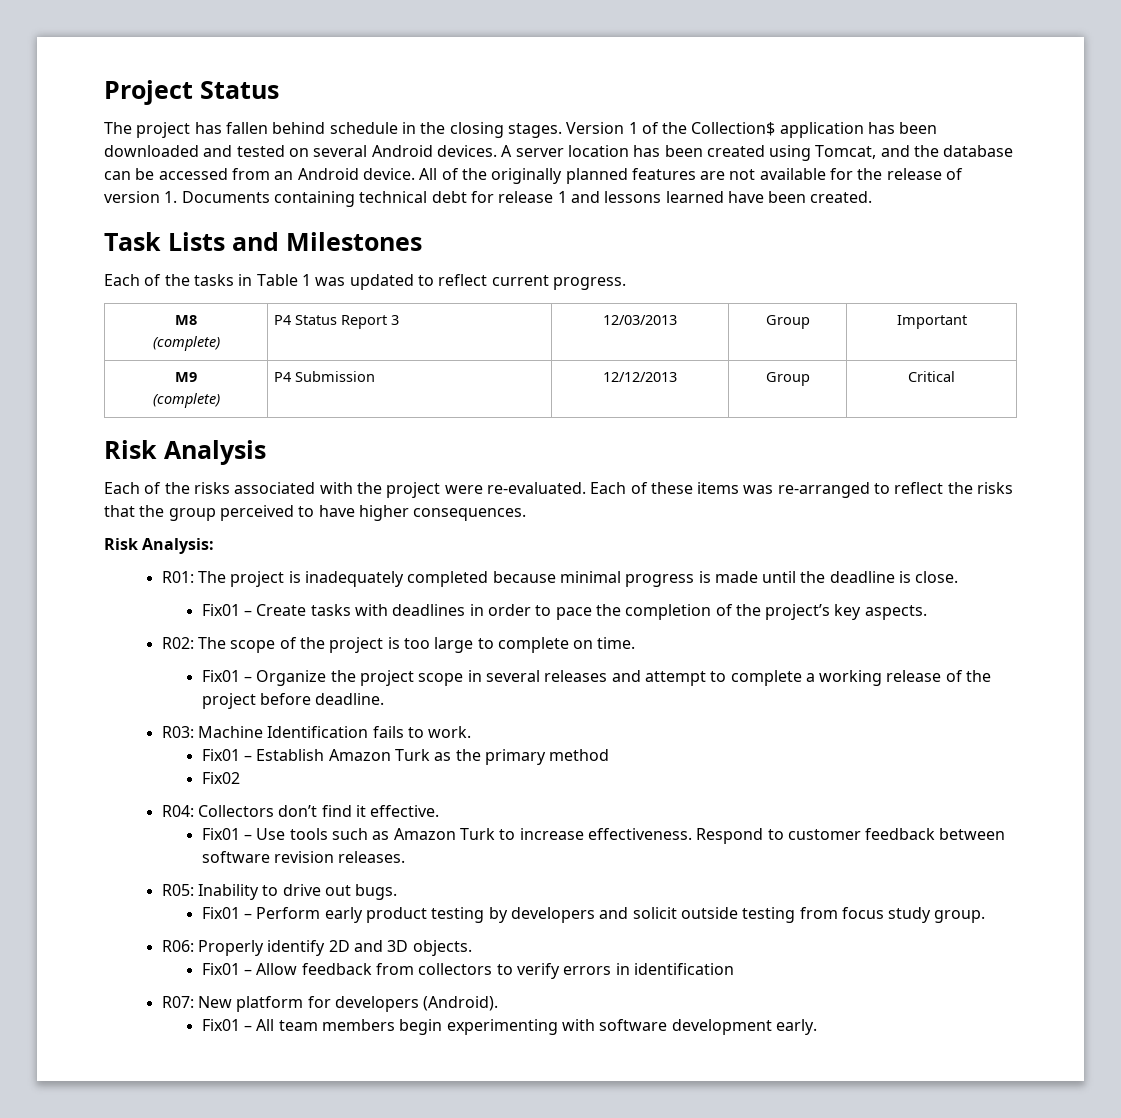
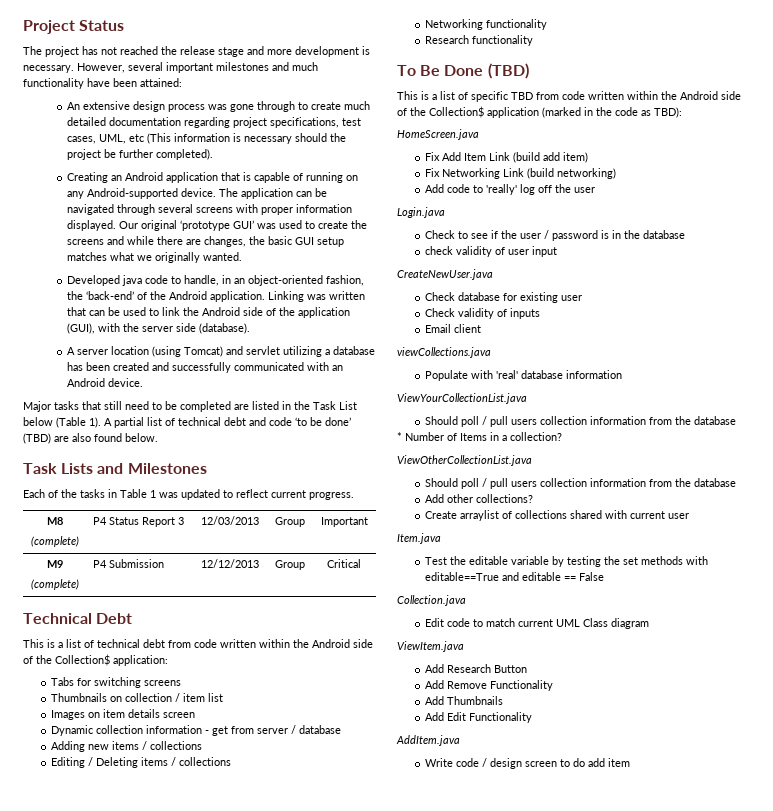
[225,122,938,138] [104,145,1014,161] [104,168,964,184] [104,191,873,207] fallen behind schedule in the closing stages. Version 1 of the Collection$ application has been downloaded and tested on several Android devices. A server location has been created using Tomcat, and the database can be accessed from an Android device. All of the originally planned features are not available for the release of version 1. Documents containing technical debt for release 1 and lessons learned have been created. -> [101,46,370,57] [23,62,318,73] [23,78,182,89] [67,101,371,112] [67,117,362,128] [67,133,347,144] [67,149,214,160] [67,172,359,183] [67,188,328,199] [67,204,353,215] [67,220,368,231] [67,236,345,247] [67,252,243,263] [67,275,365,286] [67,291,366,302] [67,307,351,318] [67,323,251,334] [67,346,376,357] [67,362,344,373] [67,378,144,387] [23,401,357,412] [23,417,351,428] [23,433,158,444] not reached the release stage and more development is necessary. However, several important milestones and much functionality have been attained: // An extensive design process was gone through to create much detailed documentation regarding project specifications, test cases, UML, etc (This information is necessary should the project be further completed). // Creating an Android application that is capable of running on any Android-supported device. The application can be navigated through several screens with proper information displayed. Our original ‘prototype GUI’ was used to create the screens and while there are changes, the basic GUI setup matches what we originally wanted. // Developed java code to handle, in an object-oriented fashion, the ‘back-end’ of the Android application. Linking was written that can be used to link the Android side of the application (GUI), with the server side (database). // A server location (using Tomcat) and servlet utilizing a database has been created and successfully communicated with an Android device. // Major tasks that still need to be completed are listed in the Task List below (Table 1). A partial list of technical debt and code ‘to be done’ (TBD) are also found below.
[104,440,266,465] [104,482,1014,498] [104,505,527,521] [104,538,215,554] [161,571,959,587] [201,604,927,620] [161,637,636,653] [201,670,992,686] [201,693,385,709] [161,726,472,738] [201,749,610,765] [201,772,240,784] [161,805,440,817] [201,828,1006,844] [201,851,406,863] [161,884,398,900] [201,907,986,923] [161,940,472,956] [201,963,734,979] [161,996,499,1012] [201,1019,817,1035] Risk Analysis // Each of the risks associated with the project were re-evaluated. Each of these items was re-arranged to reflect the risks that the group perceived to have higher consequences. // Risk Analysis: // R01: The project is inadequately completed because minimal progress is made until the deadline is close. // Fix01 – Create tasks with deadlines in order to pace the completion of the project’s key aspects. // R02: The scope of the project is too large to complete on time. // Fix01 – Organize the project scope in several releases and attempt to complete a working release of the project before deadline. // R03: Machine Identification fails to work. // Fix01 – Establish Amazon Turk as the primary method // Fix02 // R04: Collectors don’t find it effective. // Fix01 – Use tools such as Amazon Turk to increase effectiveness. Respond to customer feedback between software revision releases. // R05: Inability to drive out bugs. // Fix01 – Perform early product testing by developers and solicit outside testing from focus study group. // R06: Properly identify 2D and 3D objects. // Fix01 – Allow feedback from collectors to verify errors in identification // R07: New platform for developers (Android). // Fix01 – All team members begin experimenting with software development early. -> [23,613,133,624] [23,639,373,648] [23,654,168,666] [51,677,182,688] [51,693,224,702] [51,709,196,720] [51,725,342,736] [51,741,203,752] [51,757,232,768] [425,19,548,30] [425,35,534,46] [397,63,529,79] [397,91,741,102] [397,106,682,118] [397,129,479,140] [425,152,589,163] [425,168,617,179] [425,184,596,195] [397,207,445,218] [425,230,686,241] [425,246,558,257] [397,269,493,280] [425,292,583,303] [425,308,541,319] [425,324,482,333] [397,347,491,358] [425,370,623,381] [397,393,527,404] [425,416,737,427] [397,432,562,441] [397,455,532,466] [425,478,737,489] [425,494,534,503] [425,510,690,521] [397,533,441,544] [425,556,709,567] [425,572,605,581] [397,595,466,606] [425,618,650,629] [397,641,464,652] [425,664,528,673] [425,680,554,691] [425,696,504,705] [425,712,533,723] [396,735,460,746] [425,758,631,769] Technical Debt // This is a list of technical debt from code written within the Android side of the Collection$ application: // Tabs for switching screens // Thumbnails on collection / item list // Images on item details screen // Dynamic collection information - get from server / database // Adding new items / collections // Editing / Deleting items / collections // Networking functionality // Research functionality // To Be Done (TBD) // This is a list of specific TBD from code written within the Android side of the Collection$ application (marked in the code as TBD): // HomeScreen.java // Fix Add Item Link (build add item) // Fix Networking Link (build networking) // Add code to 'really' log off the user // Login.java // Check to see if the user / password is in the database // check validity of user input // CreateNewUser.java // Check database for existing user // Check validity of inputs // Email client // viewCollections.java // Populate with 'real' database information // ViewYourCollectionList.java // Should poll / pull users collection information from the database // * Number of Items in a collection? // ViewOtherCollectionList.java // Should poll / pull users collection information from the database // Add other collections? // Create arraylist of collections shared with current user // Item.java // Test the editable variable by testing the set methods with editable==True and editable == False // Collection.java // Edit code to match current UML Class diagram // ViewItem.java // Add Research Button // Add Remove Functionality // Add Thumbnails // Add Edit Functionality // AddItem.java // Write code / design screen to do add item

